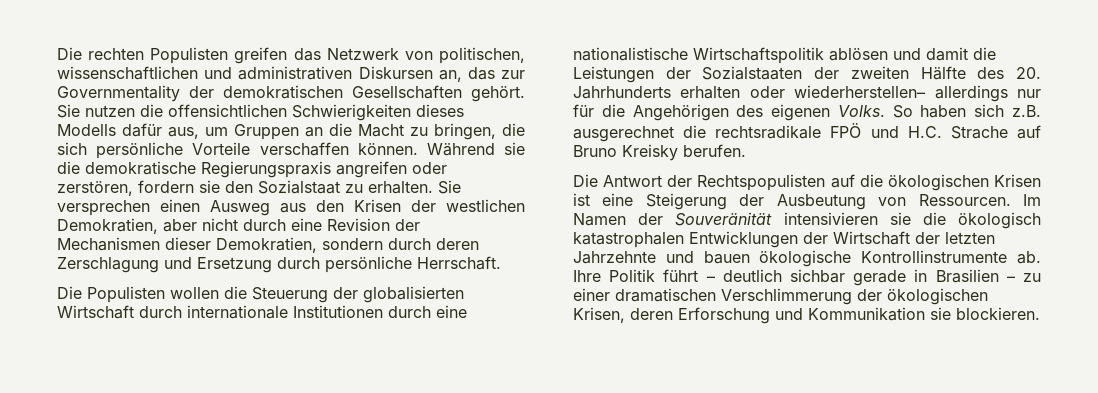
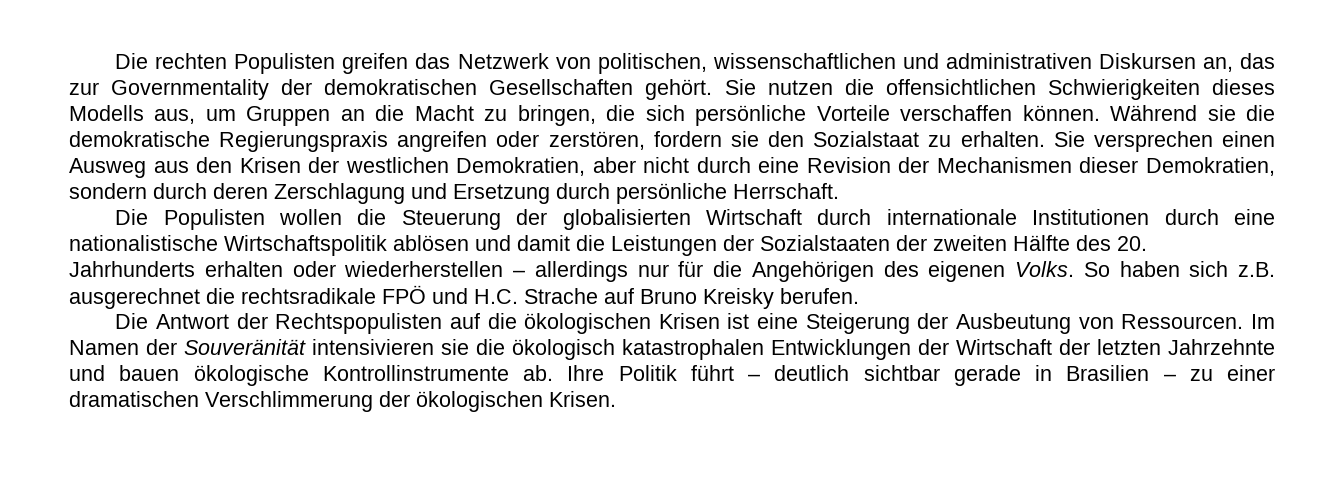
[122,123,162,137] dafür -> (144, 113) none
[794,85,926,98] wiederherstellen– -> [344,261,525,277] wiederherstellen –
[790,269,845,283] sichbar -> [863,365,940,381] sichtbar
[573,307,1040,324] Krisen, deren Erforschung und Kommunikation sie blockieren. -> [549,391,616,407] Krisen.

